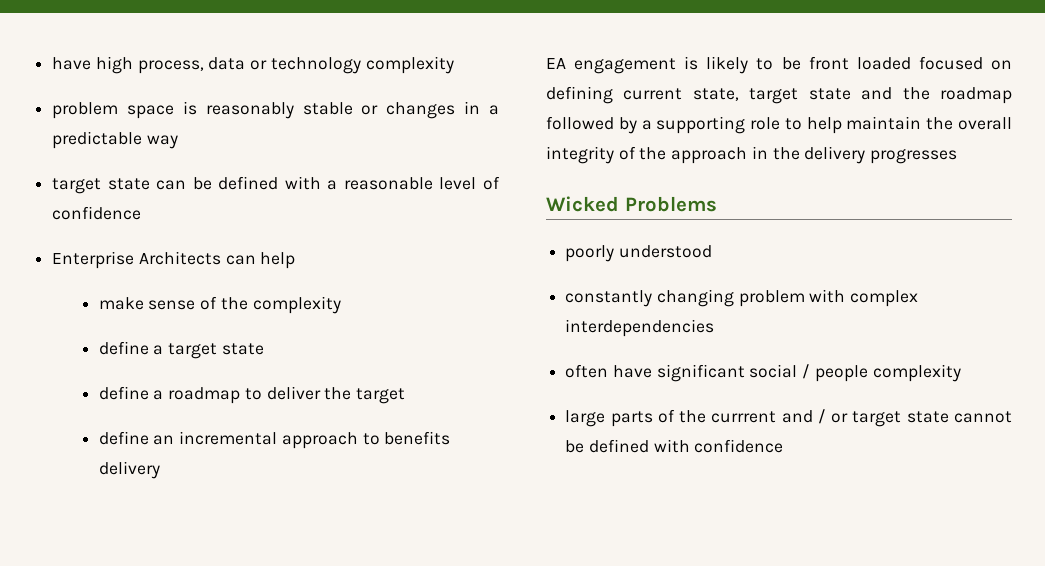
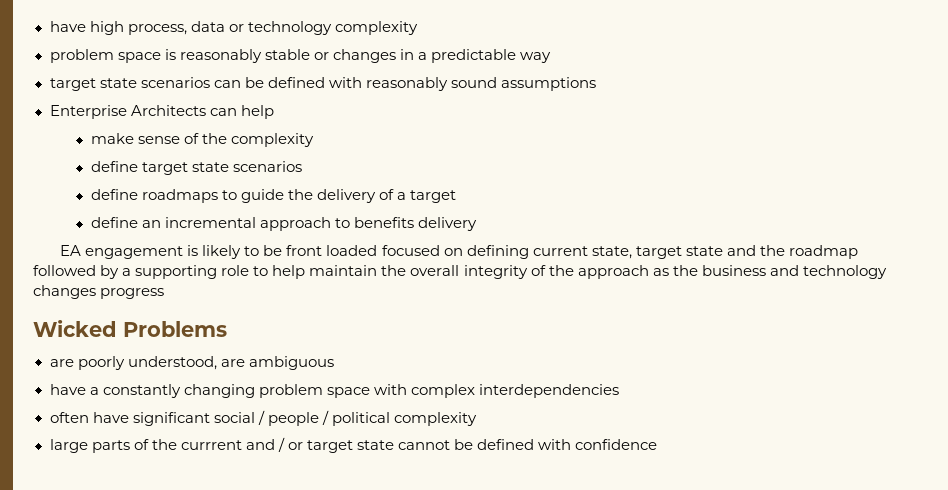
(150, 184) none -> [140,77,210,88] scenarios
[327,176,500,190] [52,206,142,220] a reasonable level of confidence -> [365,77,596,91] reasonably sound assumptions
[153,343,264,359] [98,386,352,404] a target state // define a roadmap to deliver the -> [142,161,303,175] [90,189,407,203] target state scenarios // define roadmaps to guide the delivery of a
[751,146,958,164] [546,196,717,212] [565,245,712,262] in the delivery progresses // Wicked Problems // poorly understood // -> [652,265,887,279] [33,285,165,299] [33,320,227,337] [49,356,334,370] [49,384,99,395] as the business and technology changes progress // Wicked Problems // are poorly understood, are ambiguous // have a
(805, 298) none -> [326,387,370,398] space
(868, 373) none -> [321,410,390,426] / political

